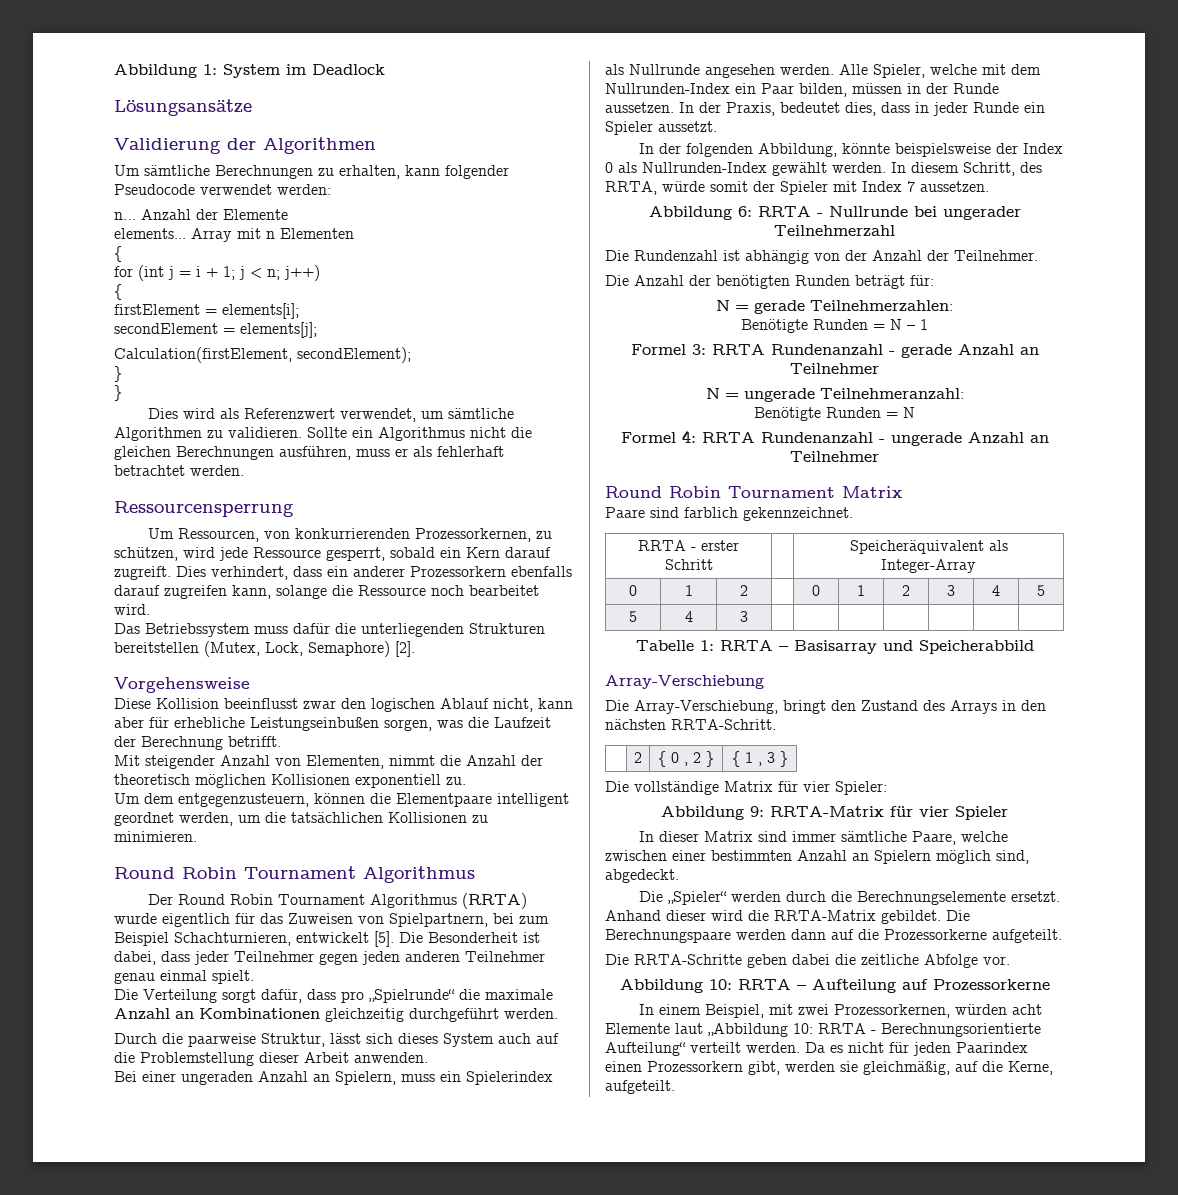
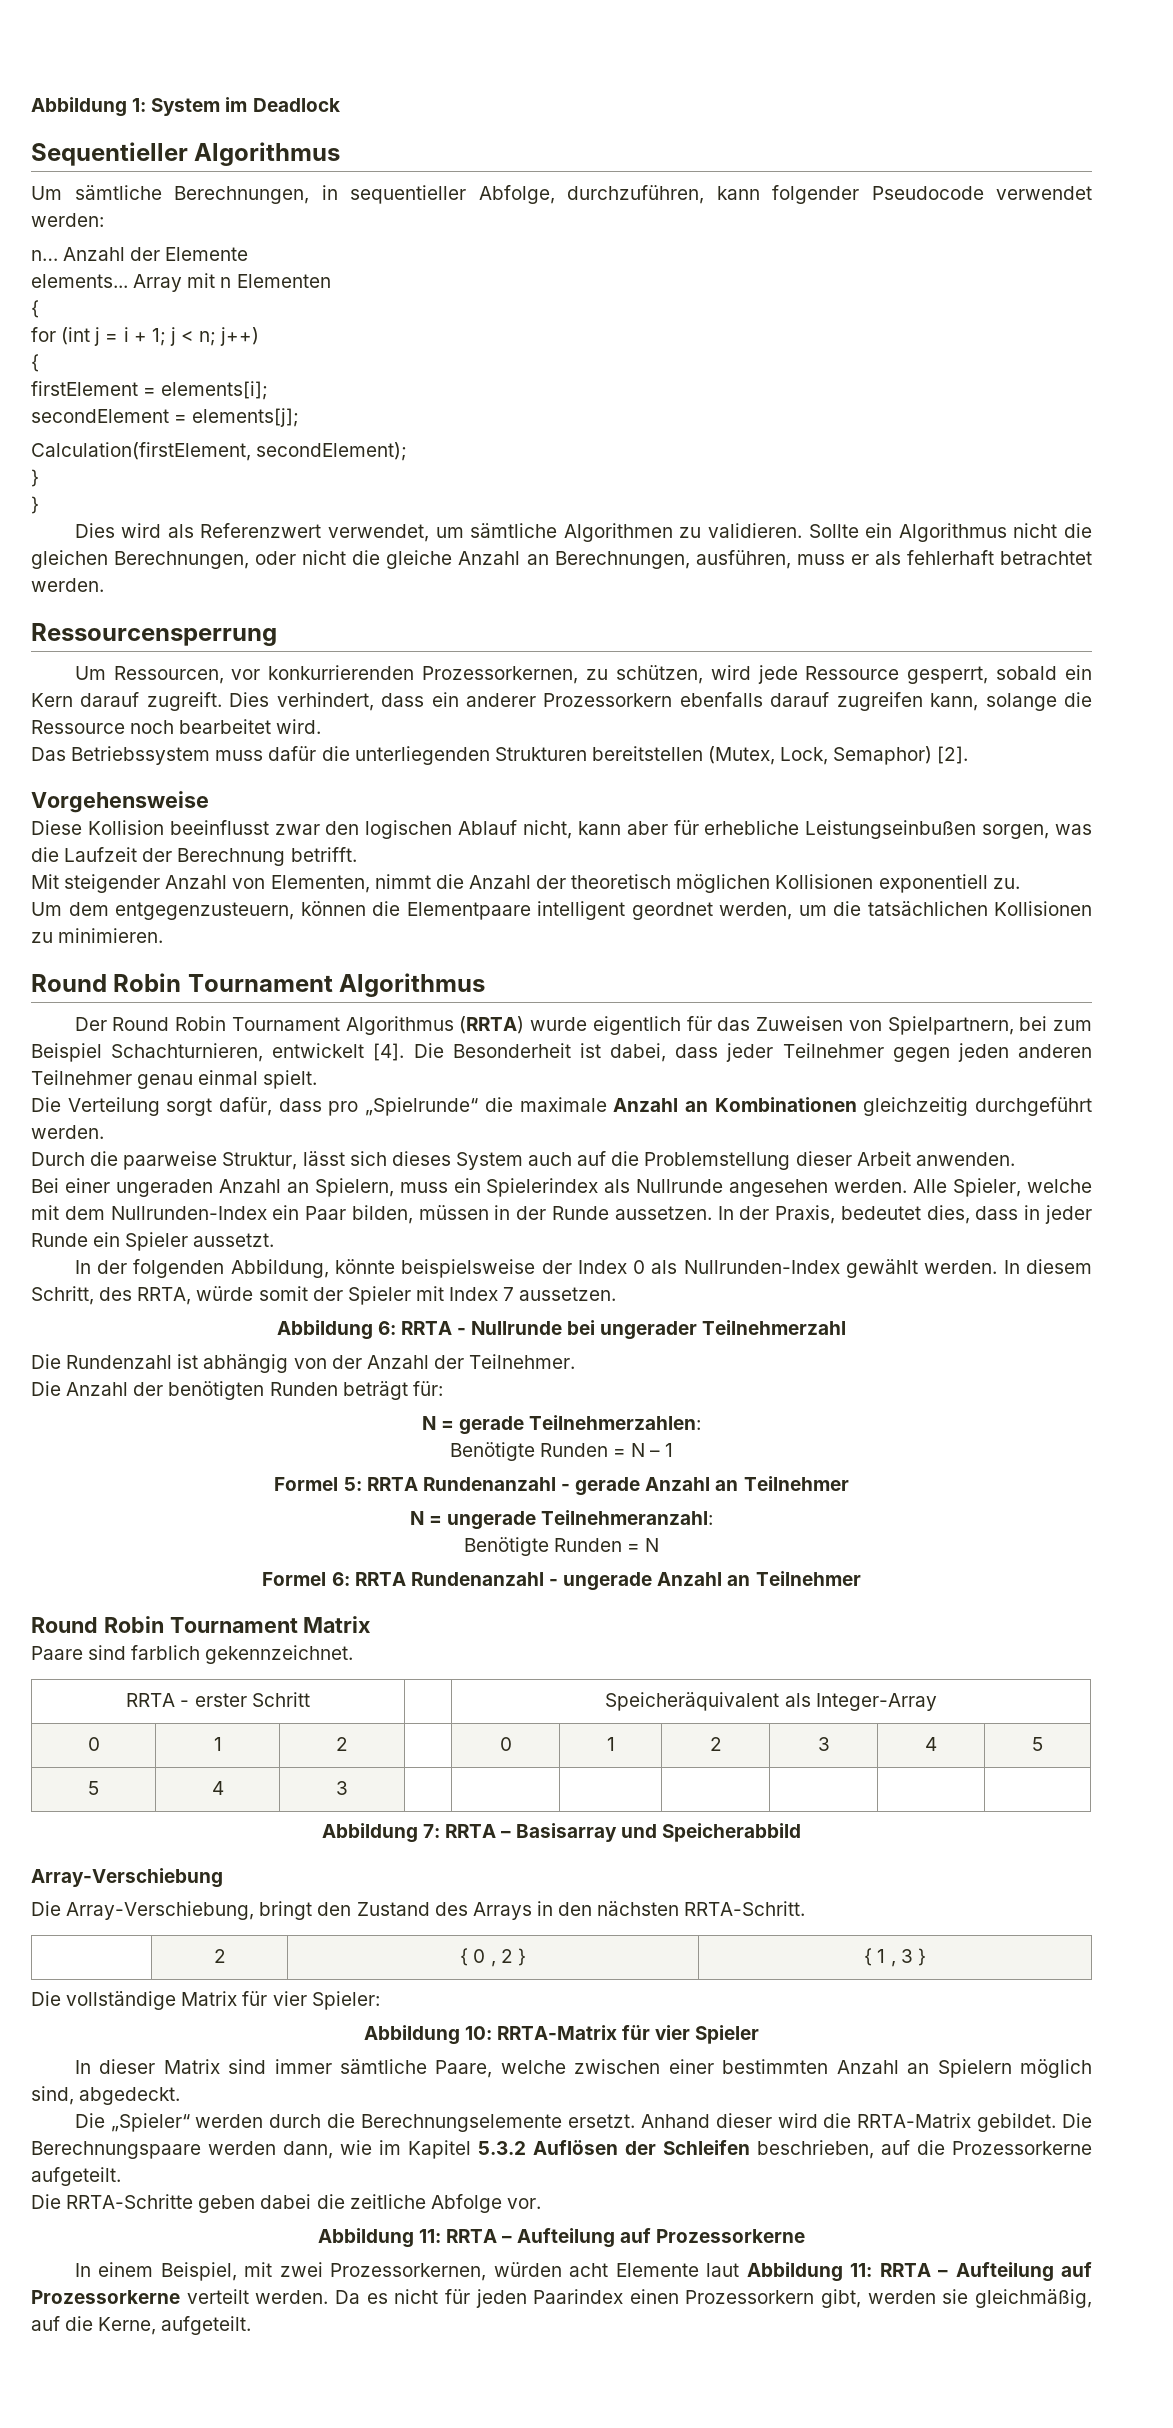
[114,99,252,116] [114,137,376,154] [114,165,400,179] Lösungsansätze // Validierung der Algorithmen // Um sämtliche Berechnungen zu erhalten, -> [31,142,341,166] [31,185,704,204] Sequentieller Algorithmus // Um sämtliche Berechnungen, in sequentieller Abfolge, durchzuführen,
[176,446,274,460] Berechnungen -> [114,550,690,569] Berechnungen, oder nicht die gleiche Anzahl an Berechnungen,
[264,531,291,539] von -> [231,669,261,680] vor
[308,641,390,657] Semaphore) -> [833,746,933,765] Semaphor)
[374,931,394,947] [5]. -> [373,1043,405,1061] [4].
[691,344,706,355] 3: -> [343,1477,362,1491] 5:
[681,430,696,443] 4: -> [331,1572,350,1586] 6:
[635,640,714,651] Tabelle 1: -> [321,1823,440,1843] Abbildung 7:
[750,806,764,817] 9: -> [464,2026,492,2040] 10:
[791,929,826,940] dann -> [283,2140,874,2159] dann, wie im Kapitel 5.3.2 Auflösen der Schleifen beschrieben,
[708,979,732,990] 10: -> [418,2229,441,2243] 11:
[708,1023,1041,1037] [605,1042,686,1056] „Abbildung 10: RRTA - Berechnungsorientierte Aufteilung“ -> [746,2262,1093,2282] [31,2290,180,2304] Abbildung 11: RRTA – Aufteilung auf Prozessorkerne

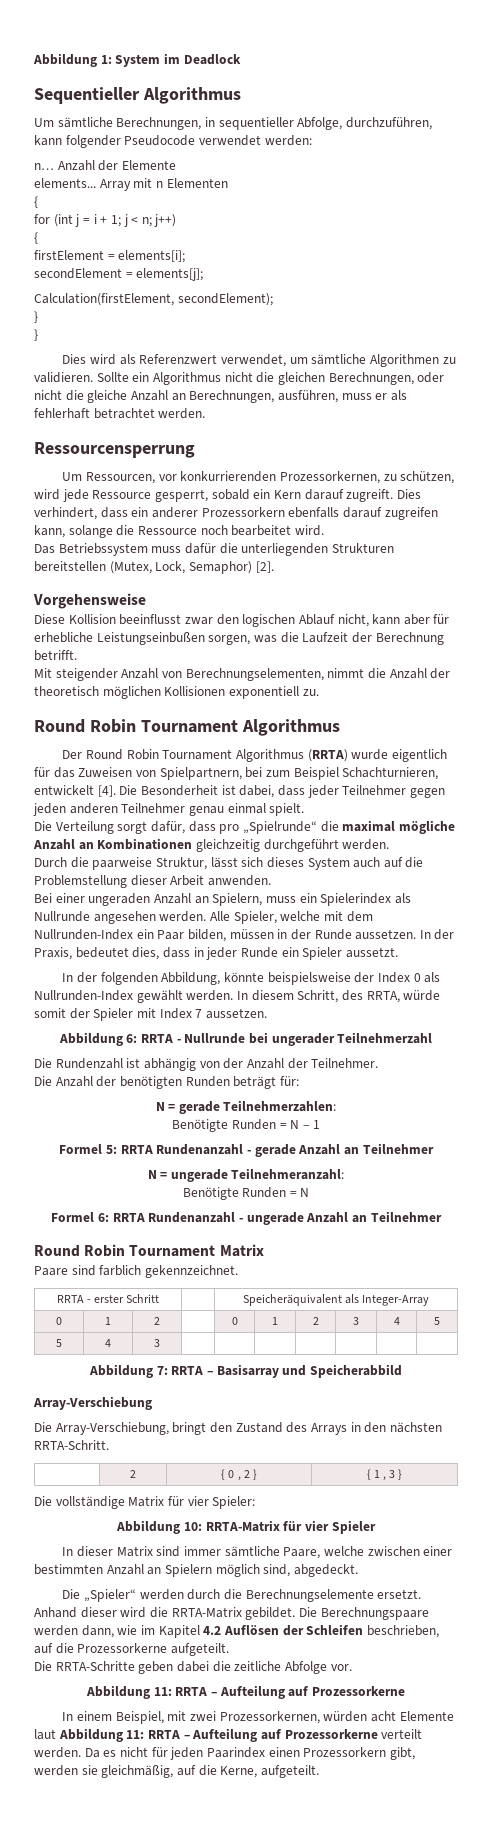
[270,875,370,893] Elementen, -> [185,668,324,681] Berechnungselementen,
[31,901,1092,920] [31,928,164,943] // Um dem entgegenzusteuern, können die Elementpaare intelligent geordnet werden, um die tatsächlichen Kollisionen zu minimieren. -> (319, 692) none
[519,1097,607,1112] maximale -> [342,820,455,834] maximal mögliche
[478,2141,526,2155] 5.3.2 -> [203,1626,222,1635] 4.2

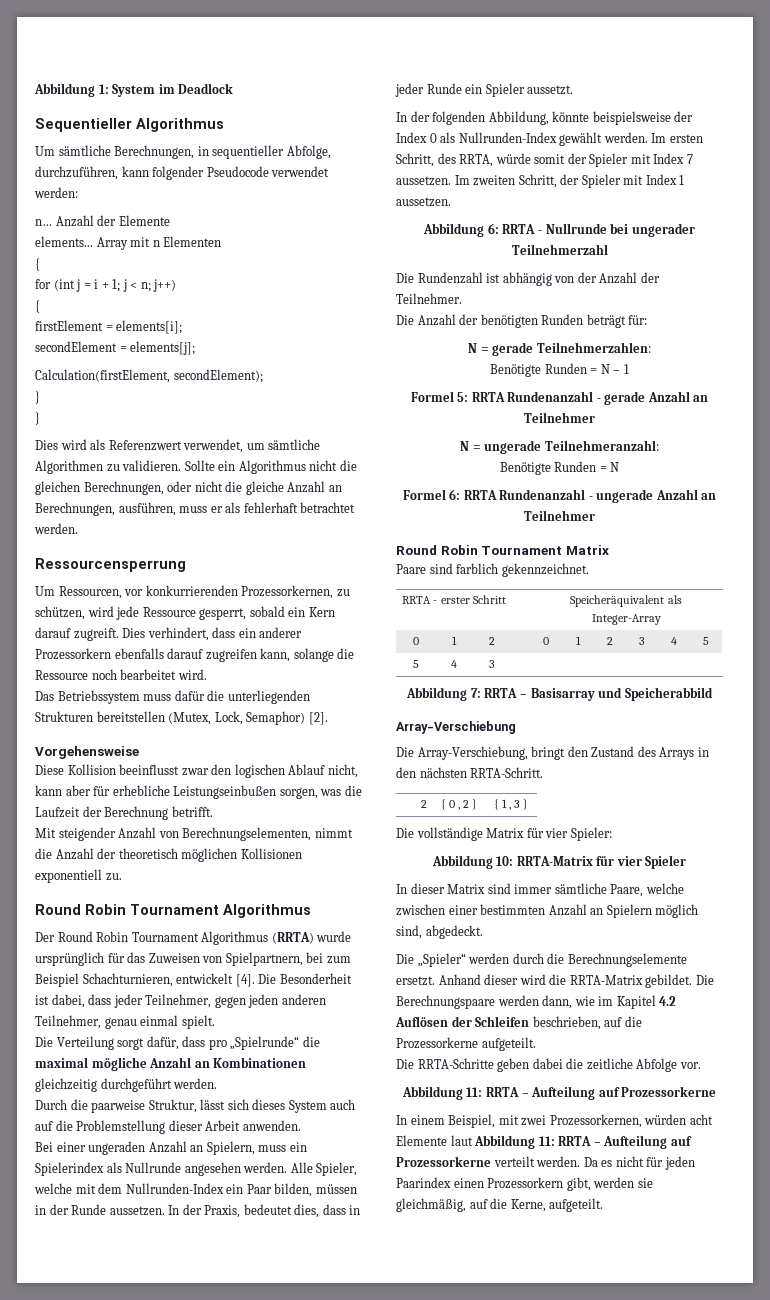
[391,749,447,762] eigentlich -> [35,952,104,966] ursprünglich
[342,785,407,795] Teilnehmer -> [145,994,212,1008] Teilnehmer,
[121,803,186,813] Teilnehmer -> [35,1015,101,1029] Teilnehmer,
[236,990,294,1001] In diesem -> [651,133,703,143] Im ersten
(267, 1013) none -> [454,174,685,188] [396,197,451,207] Im zweiten Schritt, der Spieler mit Index 1 aussetzen.

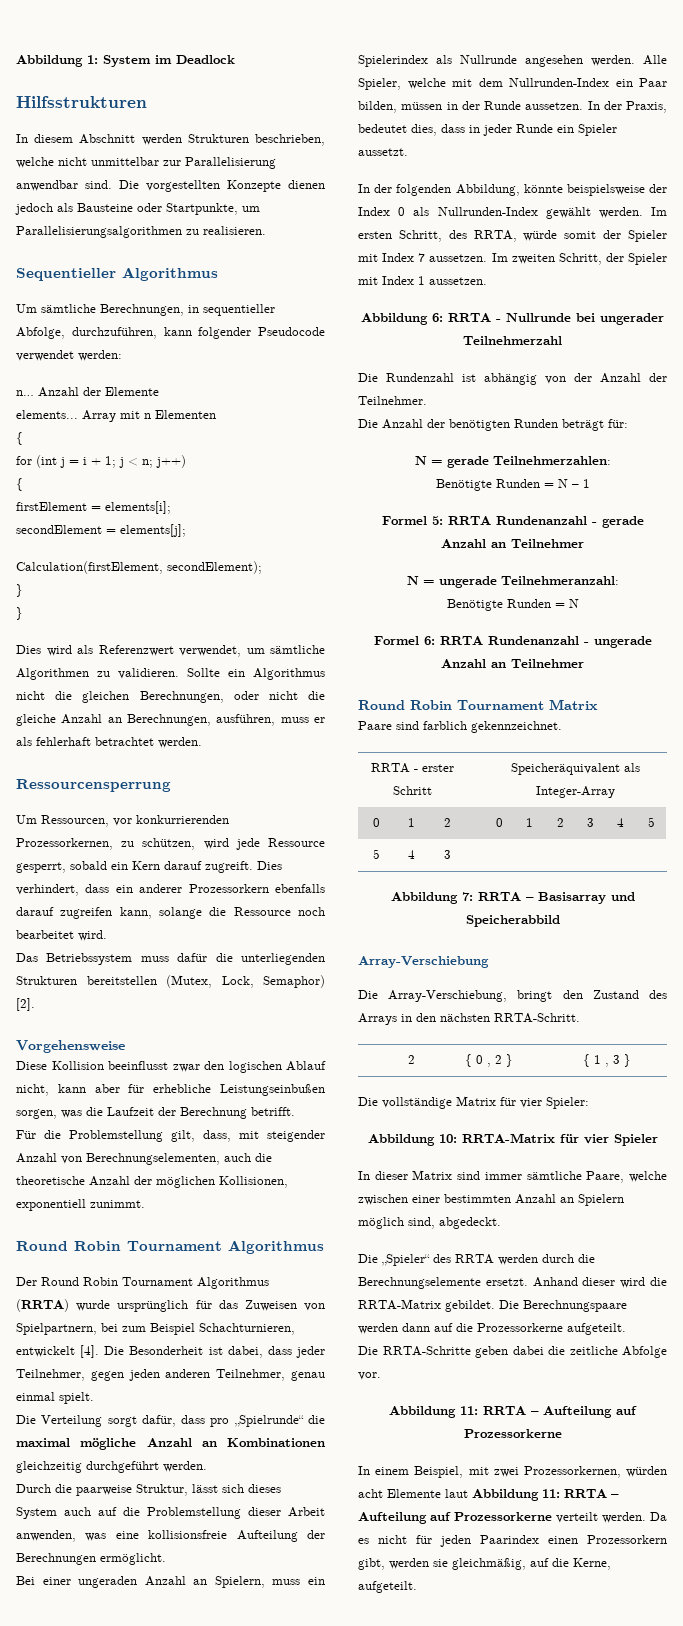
(234, 88) none -> [16,96,147,108] [16,134,325,146] [16,157,276,169] [16,180,325,192] [15,203,260,215] [16,226,266,238] // Hilfsstrukturen // In diesem Abschnitt werden Strukturen beschrieben, welche nicht unmittelbar zur Parallelisierung anwendbar sind. Die vorgestellten Konzepte dienen jedoch als Bausteine oder Startpunkte, um Parallelisierungsalgorithmen zu realisieren.
[35,827,353,841] [35,848,302,862] [35,869,122,883] Mit steigender Anzahl von Berechnungselementen, nimmt die Anzahl der theoretisch möglichen Kollisionen exponentiell zu. -> [16,1130,325,1142] [16,1153,272,1165] [16,1176,288,1188] [16,1199,145,1211] Für die Problemstellung gilt, dass, mit steigender Anzahl von Berechnungselementen, auch die theoretische Anzahl der möglichen Kollisionen, exponentiell zunimmt.
[242,1120,301,1131] anwenden. -> [16,1530,325,1542] [16,1553,166,1565] anwenden, was eine kollisionsfreie Aufteilung der Berechnungen ermöglicht.
(466, 960) none -> [433,1254,494,1264] des RRTA
[542,995,677,1009] [395,1016,601,1030] dann, wie im Kapitel 4.2 Auflösen der Schleifen beschrieben, -> [402,1323,430,1332] dann

